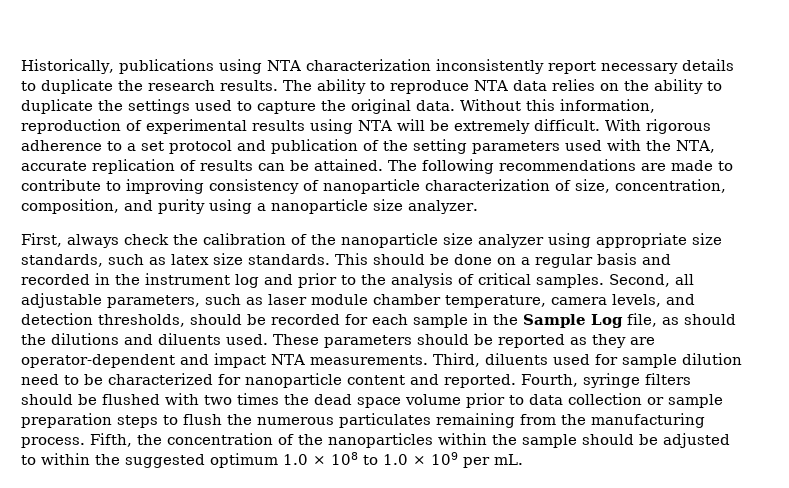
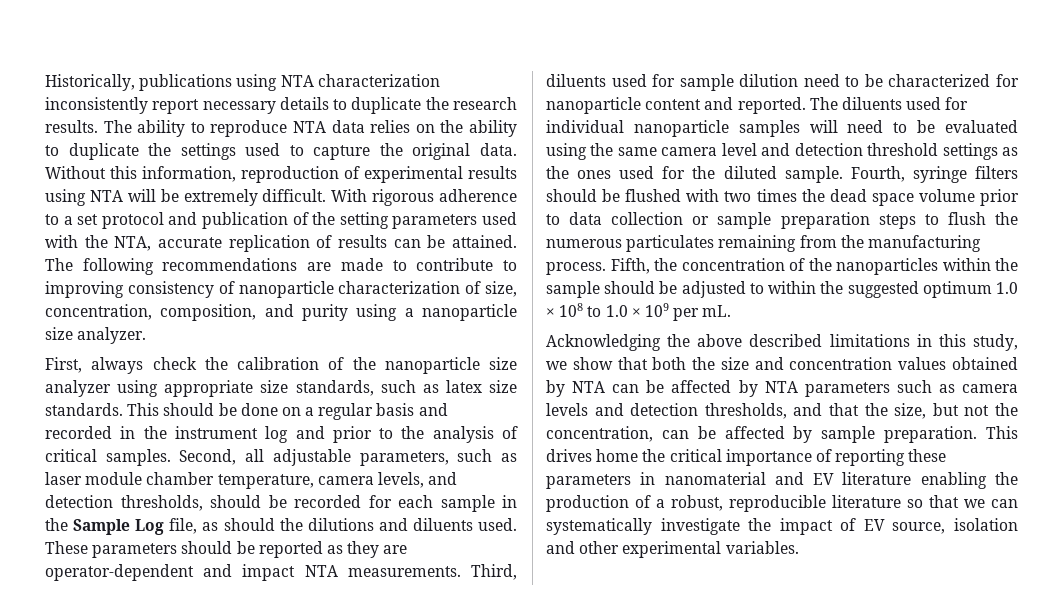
(516, 381) none -> [809,97,969,110] [546,120,1018,137] [546,143,1018,160] [546,166,843,183] The diluents used for individual nanoparticle samples will need to be evaluated using the same camera level and detection threshold settings as the ones used for the diluted sample.
(523, 459) none -> [546,334,1019,351] [546,357,1018,370] [546,380,1018,397] [546,403,1019,419] [546,426,1018,443] [546,449,947,466] [546,472,1018,489] [546,495,1018,512] [546,518,1018,535] [546,541,799,558] // Acknowledging the above described limitations in this study, we show that both the size and concentration values obtained by NTA can be affected by NTA parameters such as camera levels and detection thresholds, and that the size, but not the concentration, can be affected by sample preparation. This drives home the critical importance of reporting these parameters in nanomaterial and EV literature enabling the production of a robust, reproducible literature so that we can systematically investigate the impact of EV source, isolation and other experimental variables.

